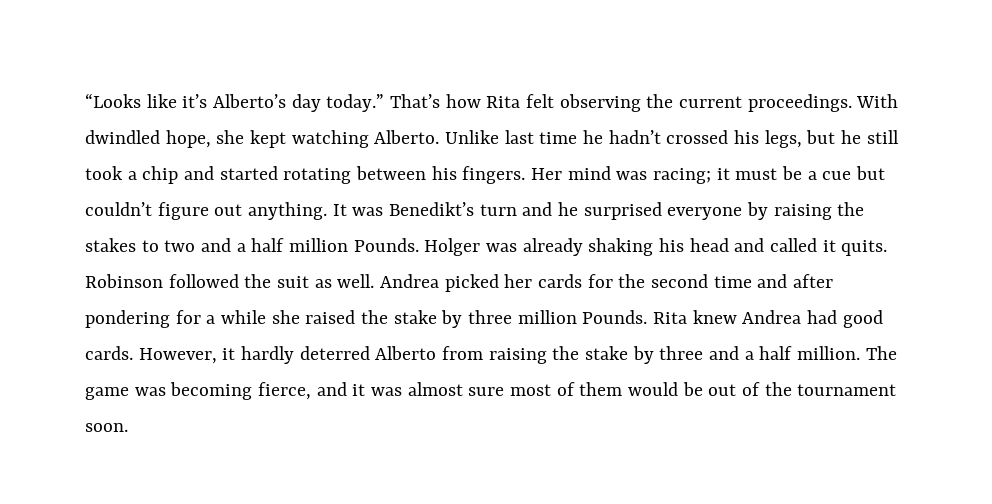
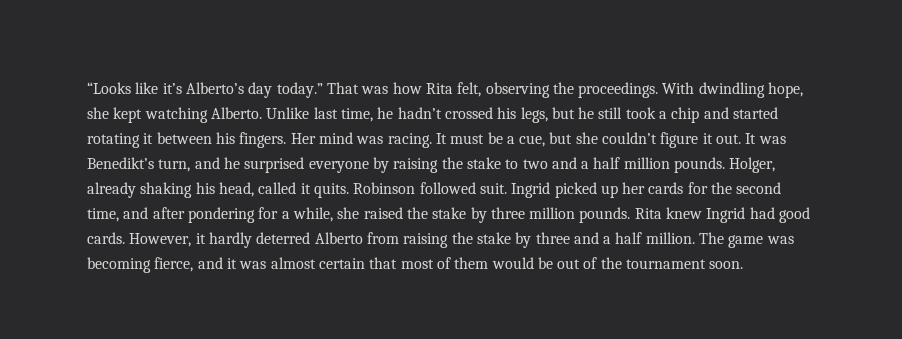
[390,94,441,108] That’s -> [326,82,389,94] That was
[526,94,555,108] felt -> [457,82,482,97] felt,
[679,96,743,108] current -> (574, 88) none
[85,130,160,144] dwindled -> [698,82,765,98] dwindling
[539,132,578,144] time -> [340,108,373,122] time,
(352, 176) none -> [143,133,154,144] it
[653,168,730,184] racing; it -> [387,133,447,148] racing. It
[822,166,886,180] [85,202,328,220] cue but couldn’t figure out anything. -> [519,132,742,148] cue, but she couldn’t figure it out.
[479,204,517,216] turn -> [158,159,191,172] turn,
[85,238,136,252] stakes -> [466,157,501,169] stake
[353,238,518,256] Pounds. Holger was -> [674,157,776,173] pounds. Holger,
[689,238,765,252] head and -> [218,182,254,197] head,
[244,274,499,292] the suit as well. Andrea picked -> [479,182,618,198] suit. Ingrid picked up
[713,276,752,288] time -> [87,208,119,222] time,
[221,310,267,324] while -> [292,207,333,222] while,
[582,310,648,324] Pounds. -> [579,207,631,223] pounds.
[742,310,802,324] Andrea -> [706,207,746,223] Ingrid
[468,387,505,396] sure -> [318,257,398,269] certain that

